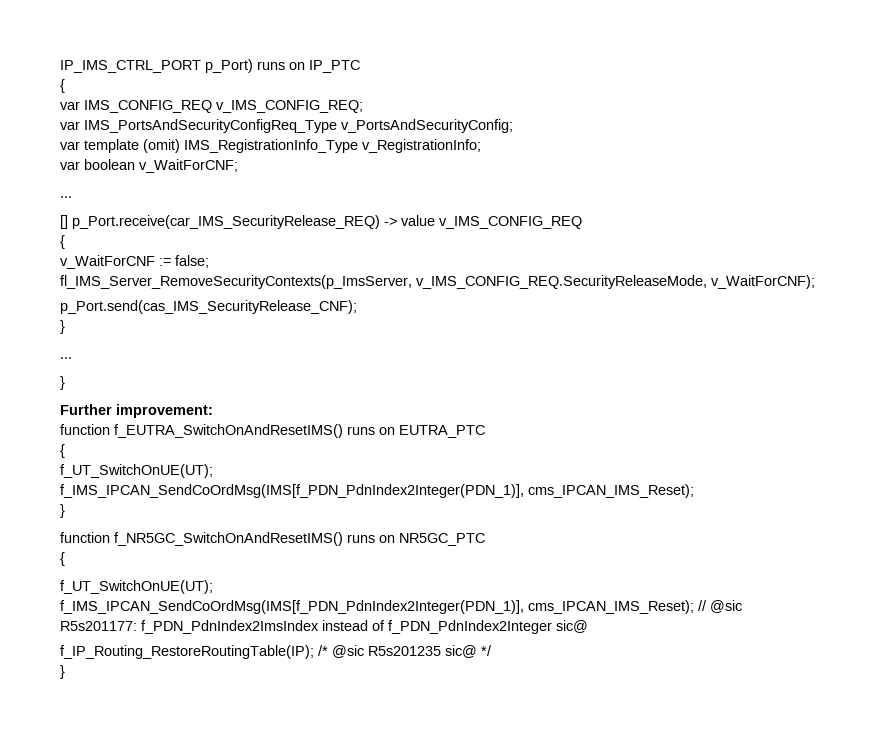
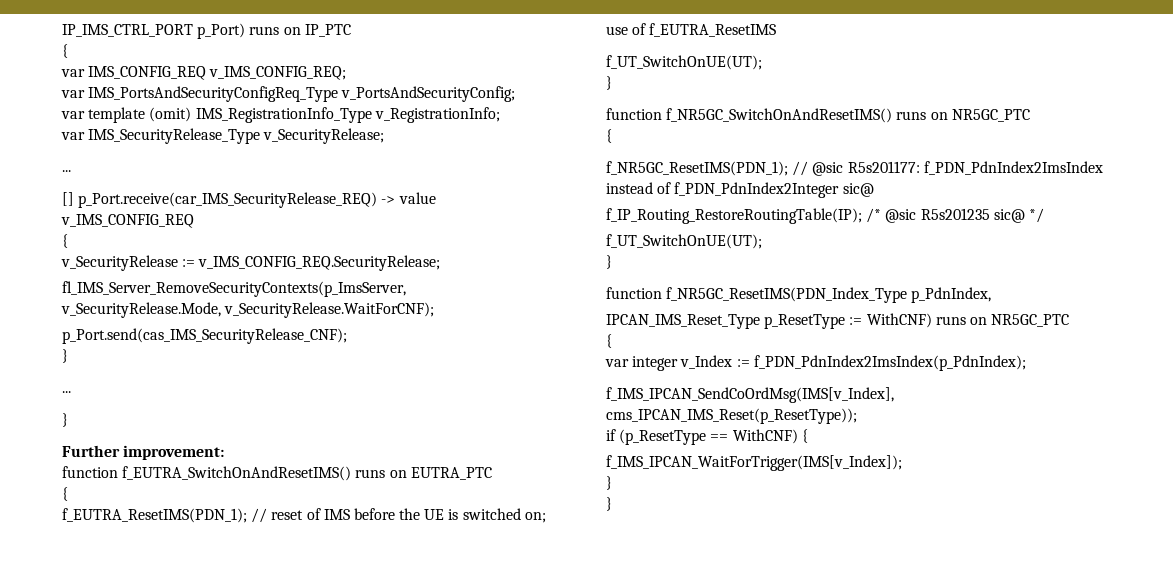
[84,159,238,173] boolean v_WaitForCNF; -> [88,128,385,144] IMS_SecurityRelease_Type v_SecurityRelease;
[60,255,209,269] v_WaitForCNF := false; -> [61,255,441,271] v_SecurityRelease := v_IMS_CONFIG_REQ.SecurityRelease;
[416,275,815,289] v_IMS_CONFIG_REQ.SecurityReleaseMode, v_WaitForCNF); -> [61,302,435,318] v_SecurityRelease.Mode, v_SecurityRelease.WaitForCNF);
[60,464,213,478] [60,484,694,498] // f_UT_SwitchOnUE(UT); // f_IMS_IPCAN_SendCoOrdMsg(IMS[f_PDN_PdnIndex2Integer(PDN_1)], cms_IPCAN_IMS_Reset); -> [62,508,546,523] [606,23,777,37] [606,55,762,70] // f_EUTRA_ResetIMS(PDN_1); // reset of IMS before the UE is switched on; use of f_EUTRA_ResetIMS // f_UT_SwitchOnUE(UT);
[60,580,213,594] [60,600,694,614] f_UT_SwitchOnUE(UT); // f_IMS_IPCAN_SendCoOrdMsg(IMS[f_PDN_PdnIndex2Integer(PDN_1)], cms_IPCAN_IMS_Reset); -> [606,161,788,176] f_NR5GC_ResetIMS(PDN_1);
[60,665,65,679] // } -> [606,234,762,249] [606,255,612,269] [606,287,992,303] [606,313,1070,329] [606,334,612,348] [605,355,1026,371] [606,387,894,403] [606,408,857,424] [606,429,808,445] [606,455,902,471] [606,476,612,490] [606,497,612,511] // f_UT_SwitchOnUE(UT); // } // function f_NR5GC_ResetIMS(PDN_Index_Type p_PdnIndex, // IPCAN_IMS_Reset_Type p_ResetType := WithCNF) runs on NR5GC_PTC // { // var integer v_Index := f_PDN_PdnIndex2ImsIndex(p_PdnIndex); // f_IMS_IPCAN_SendCoOrdMsg(IMS[v_Index], cms_IPCAN_IMS_Reset(p_ResetType)); // if (p_ResetType == WithCNF) { // f_IMS_IPCAN_WaitForTrigger(IMS[v_Index]); // } // }

